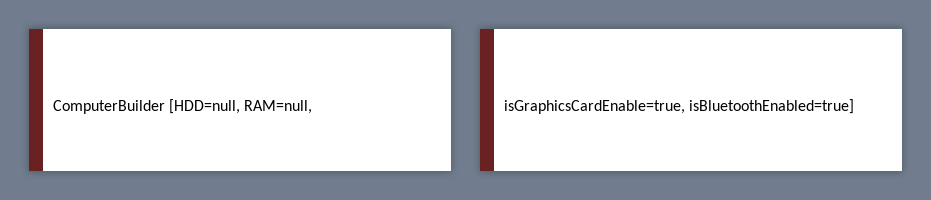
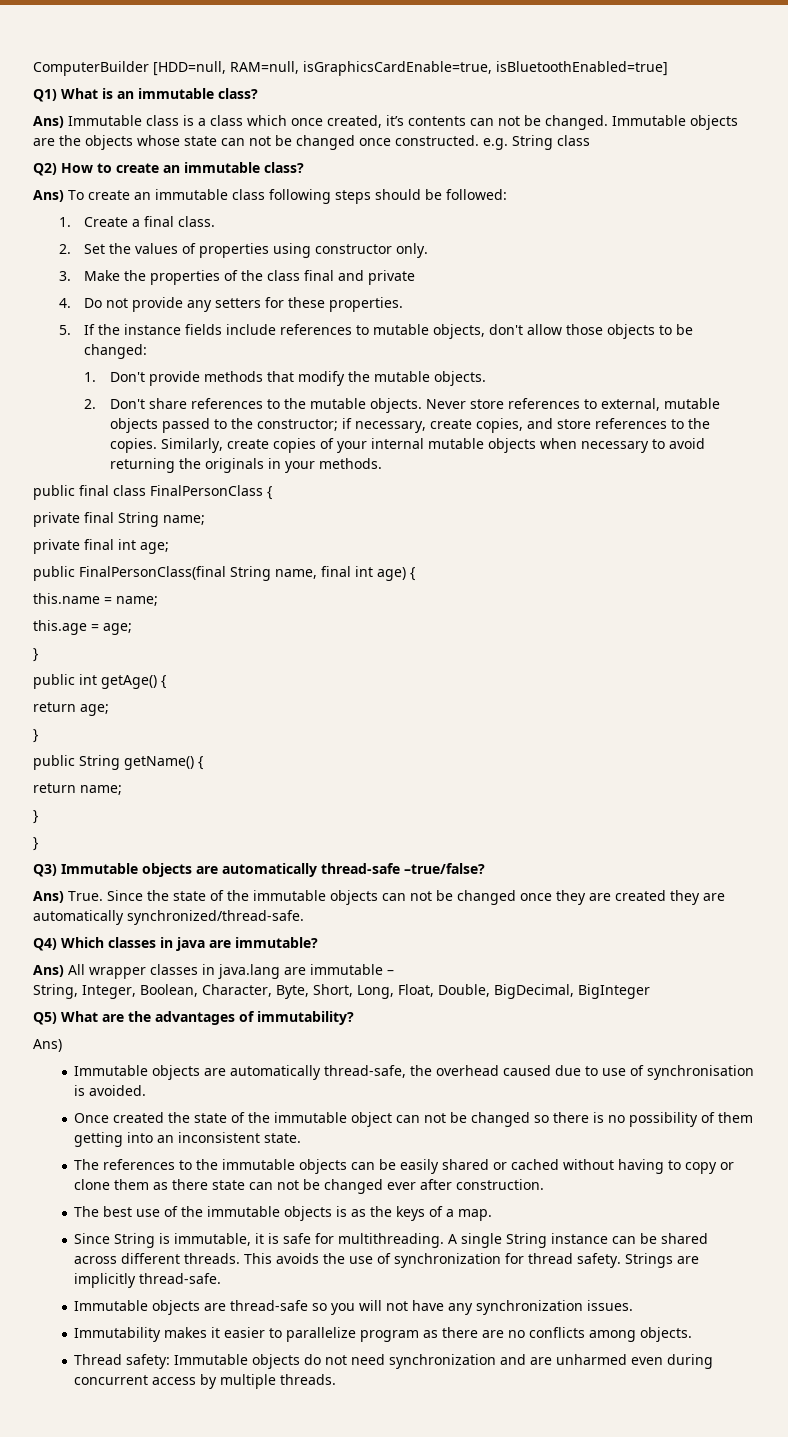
(855, 106) none -> [33,88,258,102] [33,115,738,130] [33,135,590,150] [33,162,304,176] [33,189,507,204] [58,216,216,227] [58,243,429,258] [58,270,416,285] [58,297,404,312] [58,324,694,339] [84,344,148,359] [84,371,487,386] [84,398,721,413] [110,418,711,433] [110,438,706,453] [110,458,383,473] [33,485,272,500] [33,512,205,527] [33,539,169,554] [33,566,415,581] [33,593,158,606] [33,620,132,635] [33,648,38,662] [33,674,166,689] [33,702,109,716] [33,729,38,743] [33,755,203,770] [33,783,122,795] [33,810,38,824] [33,837,38,851] [33,863,485,877] [33,890,725,905] [33,910,304,925] [33,937,318,951] [33,964,394,979] [33,984,650,999] [33,1011,354,1025] [33,1039,62,1052] [74,1065,755,1080] [74,1085,147,1096] [74,1112,754,1127] [74,1132,302,1147] [74,1159,735,1174] [74,1179,545,1194] [74,1206,493,1221] [74,1233,709,1248] [74,1253,700,1268] [74,1273,222,1288] [74,1300,634,1315] [74,1327,693,1342] [74,1354,714,1369] [74,1374,337,1389] // Q1) What is an immutable class? // Ans) Immutable class is a class which once created, it’s contents can not be changed. Immutable objects are the objects whose state can not be changed once constructed. e.g. String class // Q2) How to create an immutable class? // Ans) To create an immutable class following steps should be followed: // 1. Create a final class. // 2. Set the values of properties using constructor only. // 3. Make the properties of the class final and private // 4. Do not provide any setters for these properties. // 5. If the instance fields include references to mutable objects, don't allow those objects to be changed: // 1. Don't provide methods that modify the mutable objects. // 2. Don't share references to the mutable objects. Never store references to external, mutable objects passed to the constructor; if necessary, create copies, and store references to the copies. Similarly, create copies of your internal mutable objects when necessary to avoid returning the originals in your methods. // public final class FinalPersonClass { // private final String name; // private final int age; // public FinalPersonClass(final String name, final int age) { // this.name = name; // this.age = age; // } // public int getAge() { // return age; // } // public String getName() { // return name; // } // } // Q3) Immutable objects are automatically thread-safe –true/false? // Ans) True. Since the state of the immutable objects can not be changed once they are created they are automatically synchronized/thread-safe. // Q4) Which classes in java are immutable? // Ans) All wrapper classes in java.lang are immutable – // String, Integer, Boolean, Character, Byte, Short, Long, Float, Double, BigDecimal, BigInteger // Q5) What are the advantages of immutability? // Ans) // Immutable objects are automatically thread-safe, the overhead caused due to use of synchronisation is avoided. // Once created the state of the immutable object can not be changed so there is no possibility of them getting into an inconsistent state. // The references to the immutable objects can be easily shared or cached without having to copy or clone them as there state can not be changed ever after construction. // The best use of the immutable objects is as the keys of a map. // Since String is immutable, it is safe for multithreading. A single String instance can be shared across different threads. This avoids the use of synchronization for thread safety. Strings are implicitly thread-safe. // Immutable objects are thread-safe so you will not have any synchronization issues. // Immutability makes it easier to parallelize program as there are no conflicts among objects. // Thread safety: Immutable objects do not need synchronization and are unharmed even during concurrent access by multiple threads.

